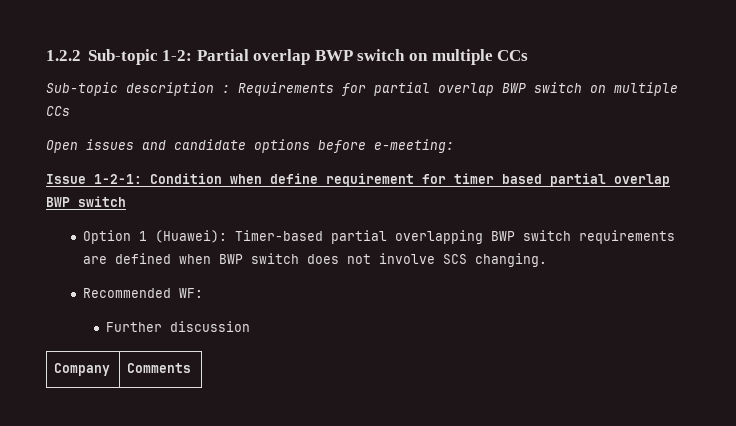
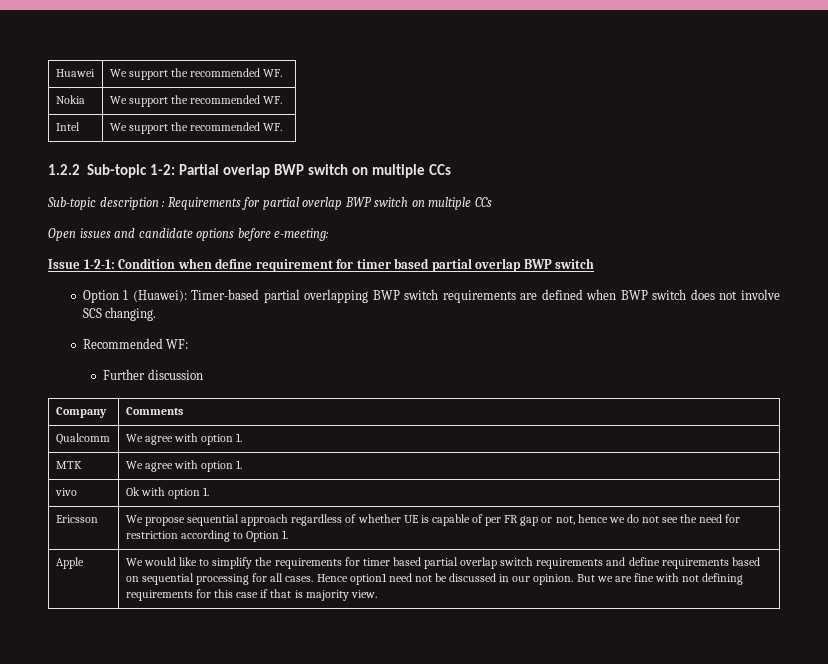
(46, 55) none -> [55,69,95,77] [109,68,283,80] [55,95,85,104] [109,95,283,107] [55,122,80,131] [109,122,283,134] Huawei | We support the recommended WF. // Nokia | We support the recommended WF. // Intel | We support the recommended WF. //
(192, 368) none -> [55,433,110,445] [125,433,243,445] [55,461,82,469] [125,460,243,472] [54,488,77,496] [125,487,210,499] [55,515,98,523] [125,514,741,526] [125,530,289,542] [55,557,84,569] [125,557,760,569] [125,573,744,585] [125,589,377,601] // Qualcomm | We agree with option 1. // MTK | We agree with option 1. // vivo | Ok with option 1. // Ericsson | We propose sequential approach regardless of whether UE is capable of per FR gap or not, hence we do not see the need for restriction according to Option 1. // Apple | We would like to simplify the requirements for timer based partial overlap switch requirements and define requirements based on sequential processing for all cases. Hence option1 need not be discussed in our opinion. But we are fine with not defining requirements for this case if that is majority view.

